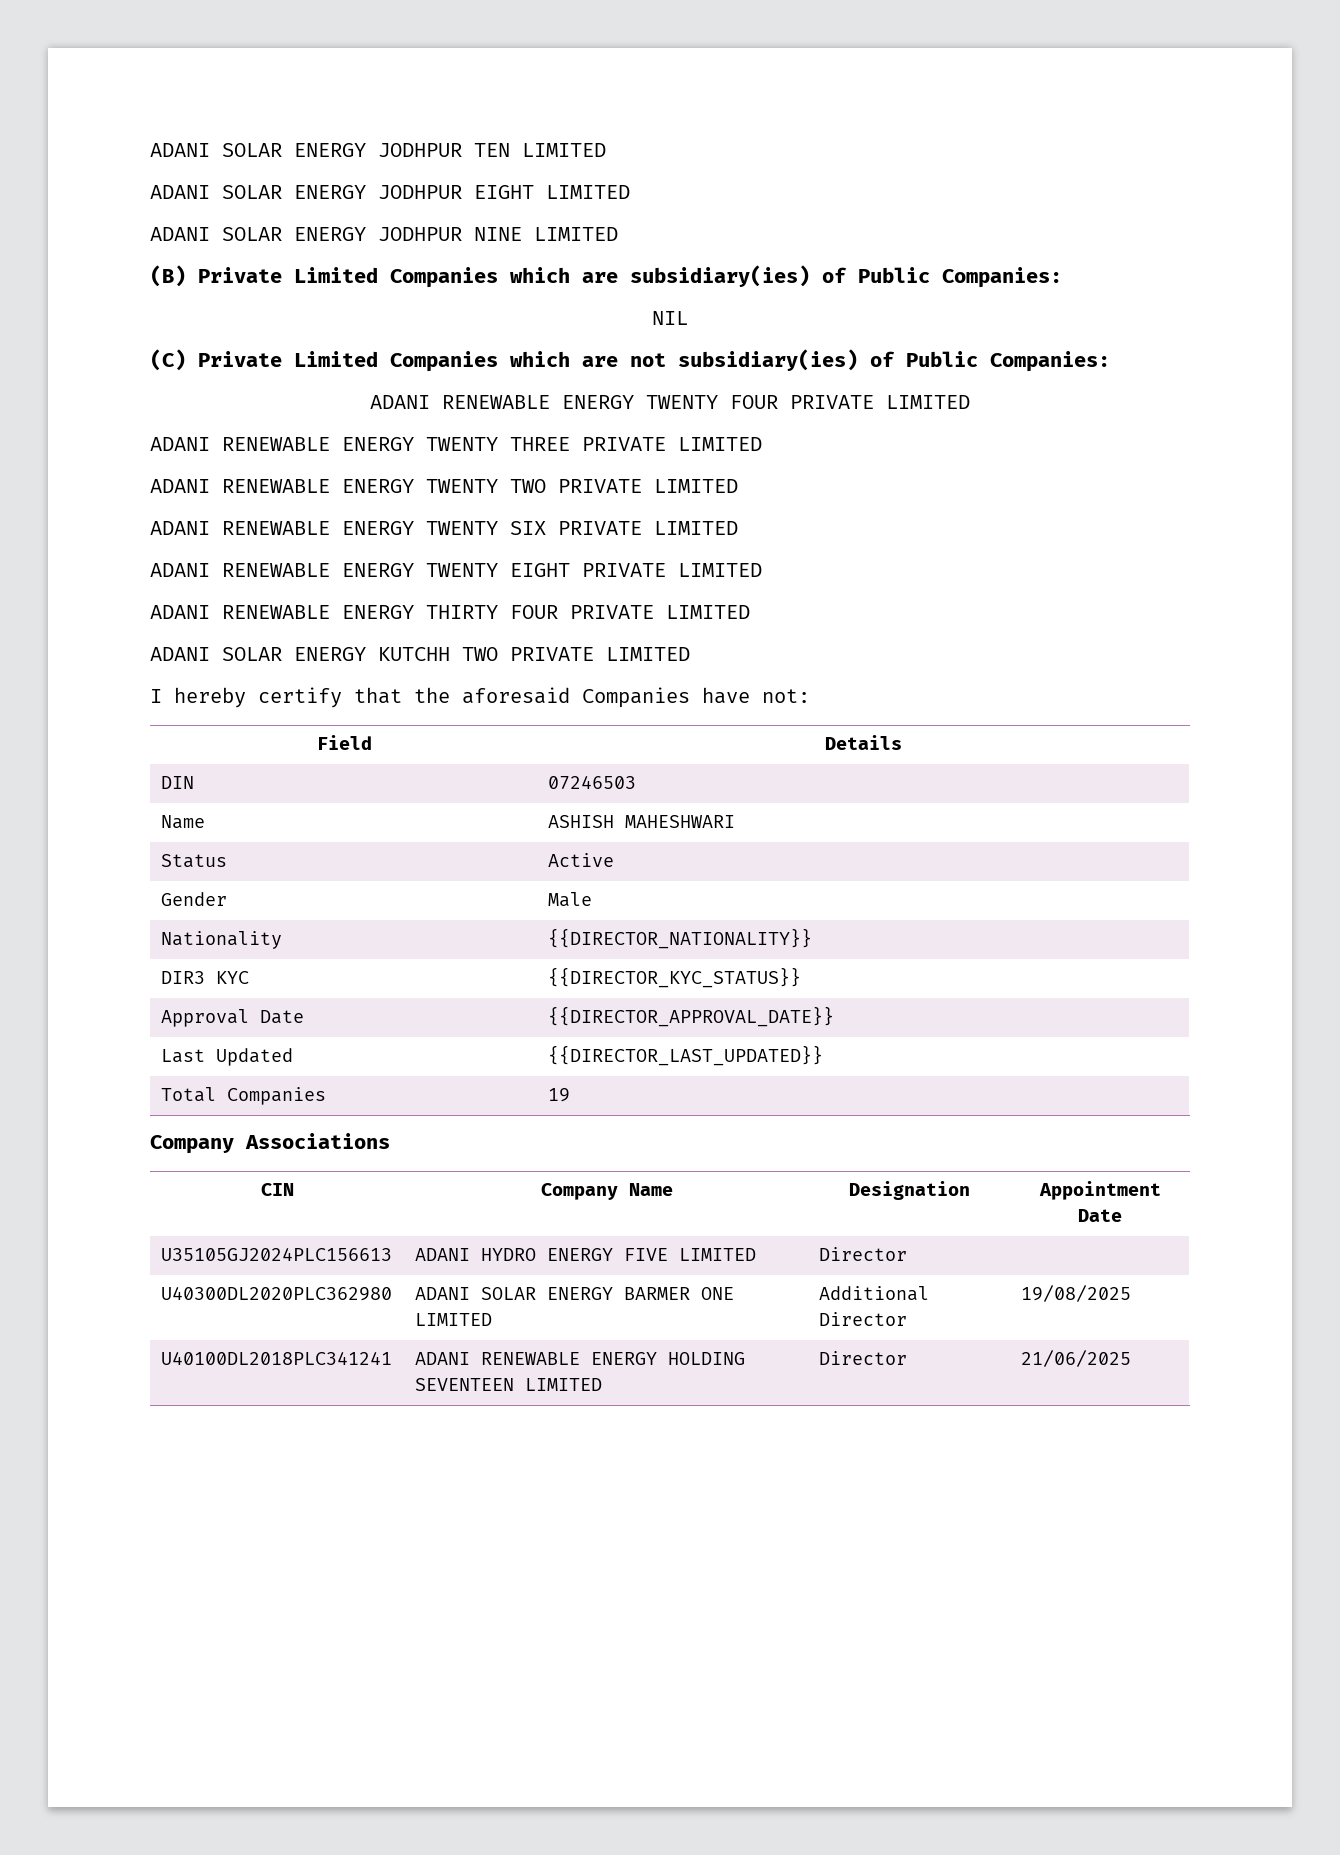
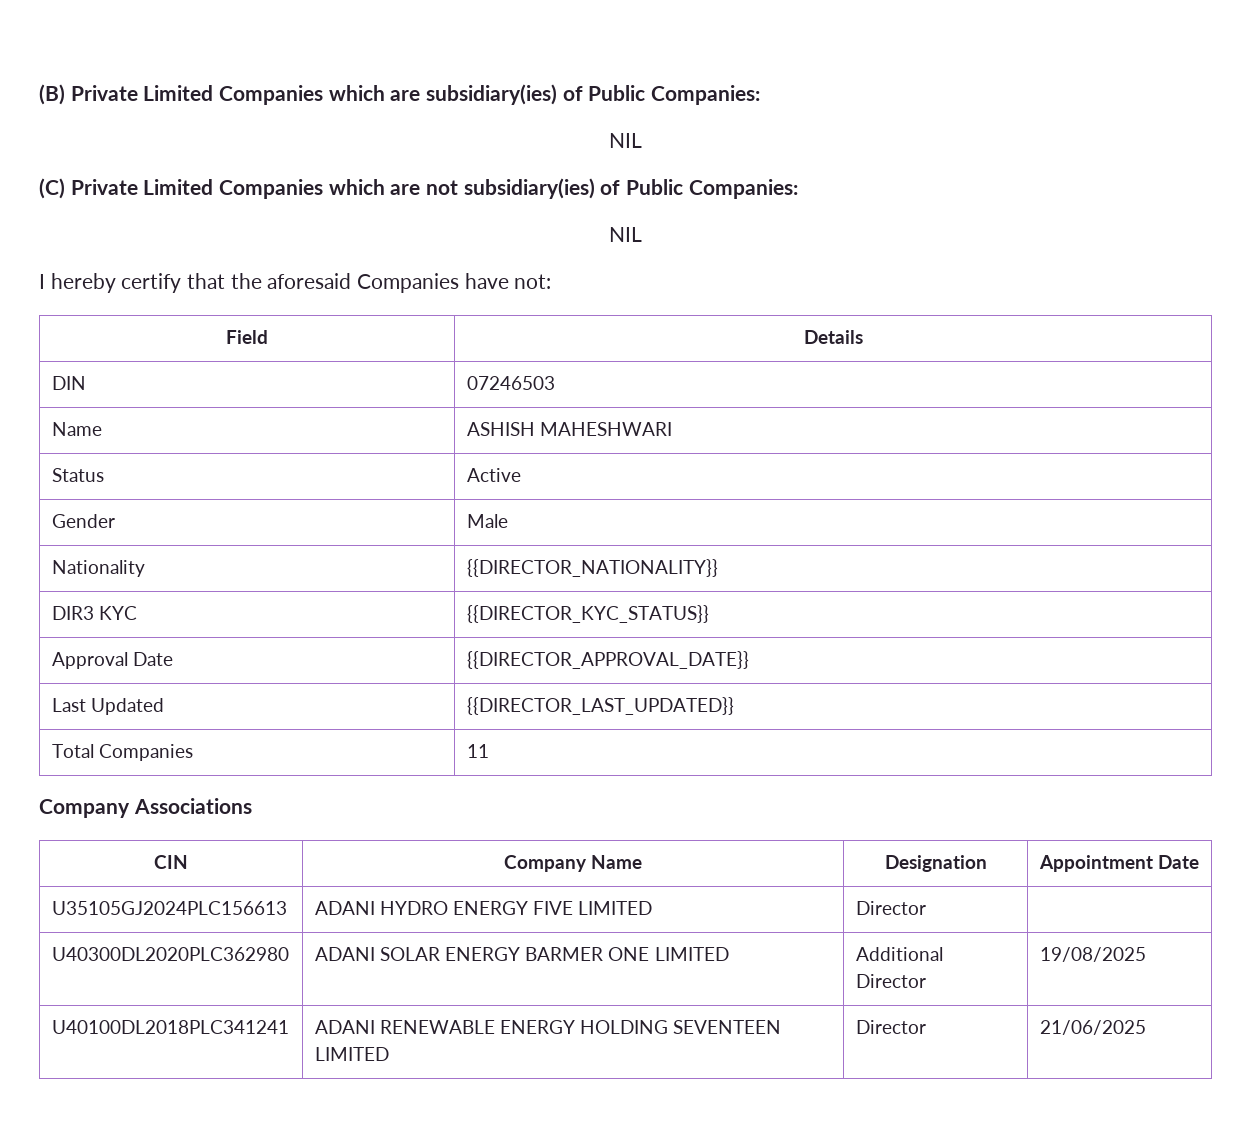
[150,143,606,157] [150,185,630,199] [150,227,618,241] ADANI SOLAR ENERGY JODHPUR TEN LIMITED // ADANI SOLAR ENERGY JODHPUR EIGHT LIMITED // ADANI SOLAR ENERGY JODHPUR NINE LIMITED // -> (39, 94) none
[370,395,970,409] [150,437,762,451] [150,479,738,493] [150,521,738,535] [150,563,762,577] [150,605,750,619] [150,647,690,661] ADANI RENEWABLE ENERGY TWENTY FOUR PRIVATE LIMITED // ADANI RENEWABLE ENERGY TWENTY THREE PRIVATE LIMITED // ADANI RENEWABLE ENERGY TWENTY TWO PRIVATE LIMITED // ADANI RENEWABLE ENERGY TWENTY SIX PRIVATE LIMITED // ADANI RENEWABLE ENERGY TWENTY EIGHT PRIVATE LIMITED // ADANI RENEWABLE ENERGY THIRTY FOUR PRIVATE LIMITED // ADANI SOLAR ENERGY KUTCHH TWO PRIVATE LIMITED -> [609,227,642,242] NIL
[548,1088,571,1102] 19 -> [466,744,489,758] 11

